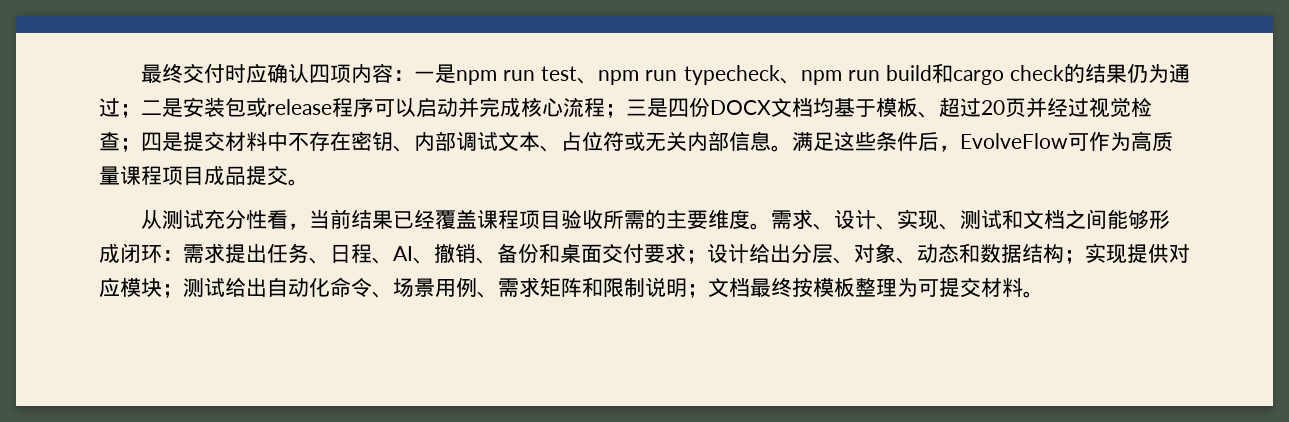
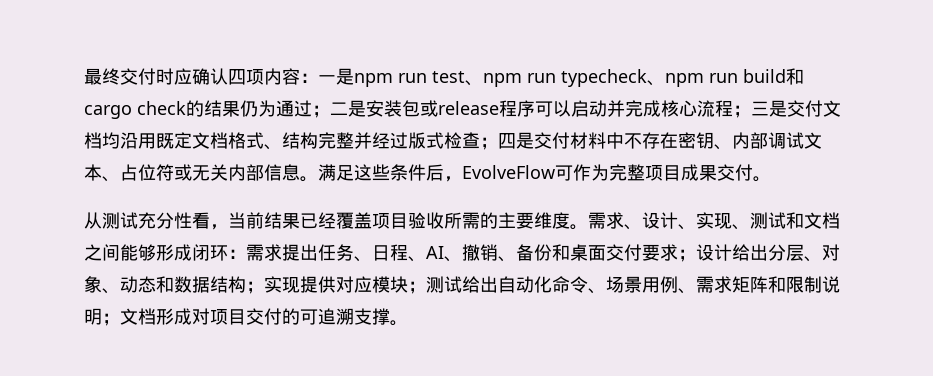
[668,97,1131,118] 四份DOCX文档均基于模板、超过20页并经过视觉 -> [787,100,841,117] [84,132,444,150] 交付文档均沿用既定文档格式、结构完整并经过版式
[183,131,225,152] 提交 -> [534,132,570,149] 交付
[1131,131,1173,152] [99,165,288,186] 高质量课程项目成品提交 -> [609,164,753,181] 完整项目成果交付
[476,210,519,229] 课程 -> (372, 220) none
[750,277,1023,298] 最终按模板整理为可提交材料 -> [156,308,390,325] 形成对项目交付的可追溯支撑

